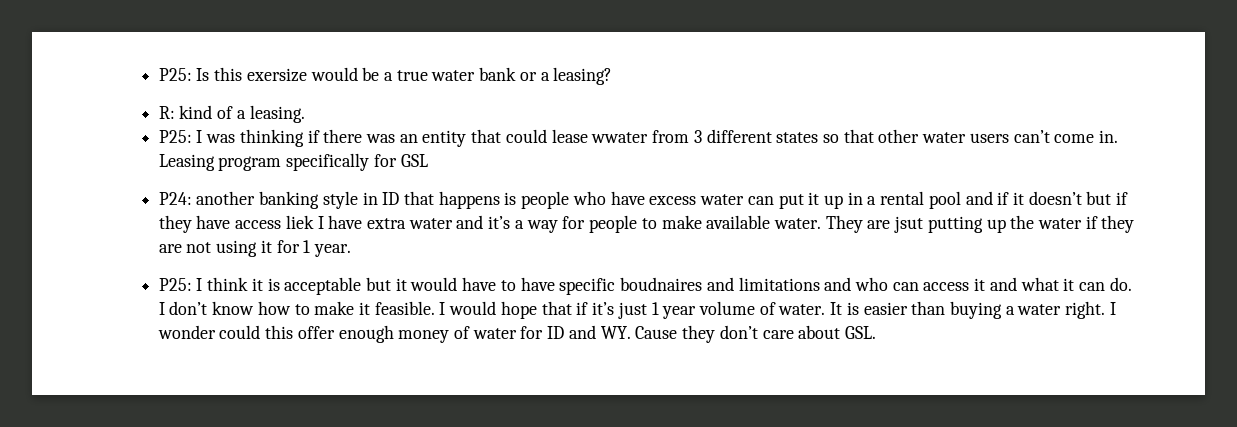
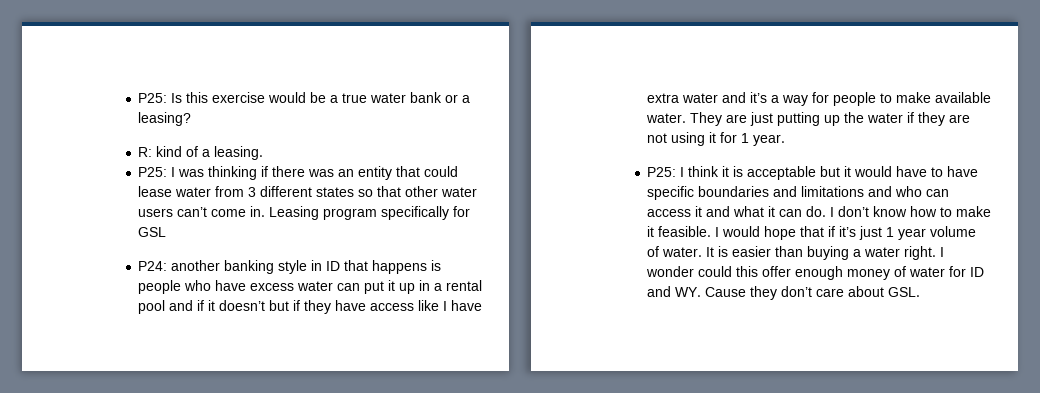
[246,68,307,82] exersize -> [212,92,266,103] exercise
[591,132,649,143] wwater -> [175,187,212,197] water
[285,215,314,229] liek -> [418,300,440,311] like
[894,216,924,233] jsut -> [750,112,774,126] just
[620,277,703,291] boudnaires -> [698,186,770,197] boundaries

